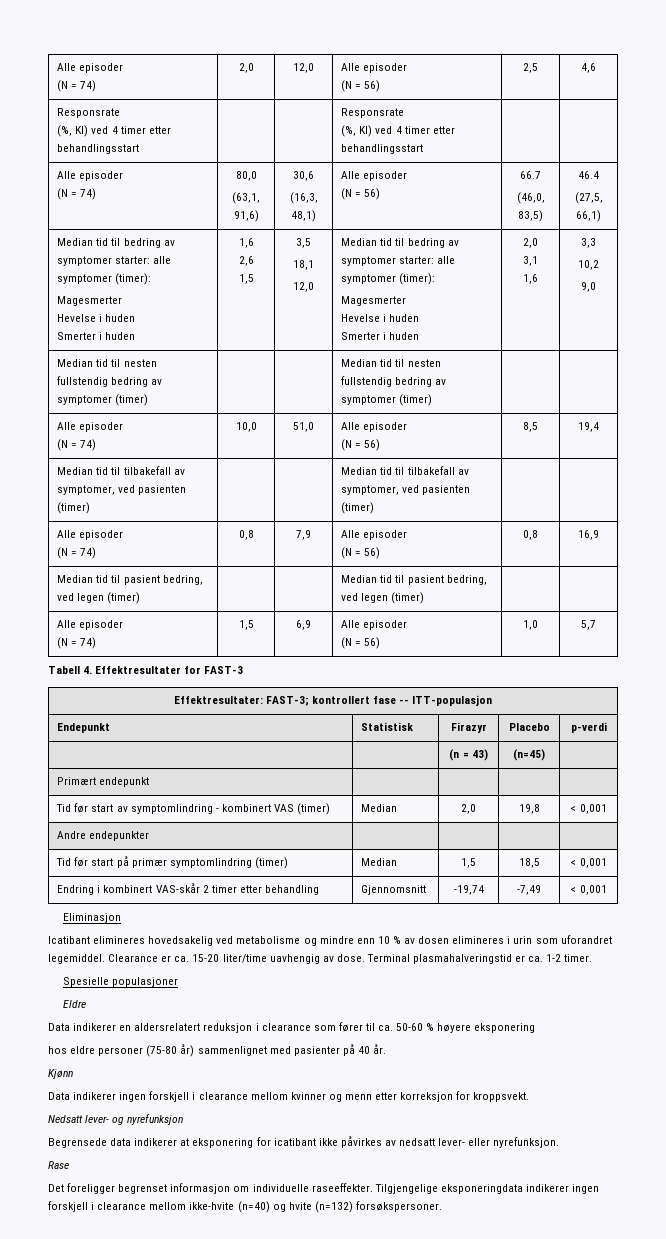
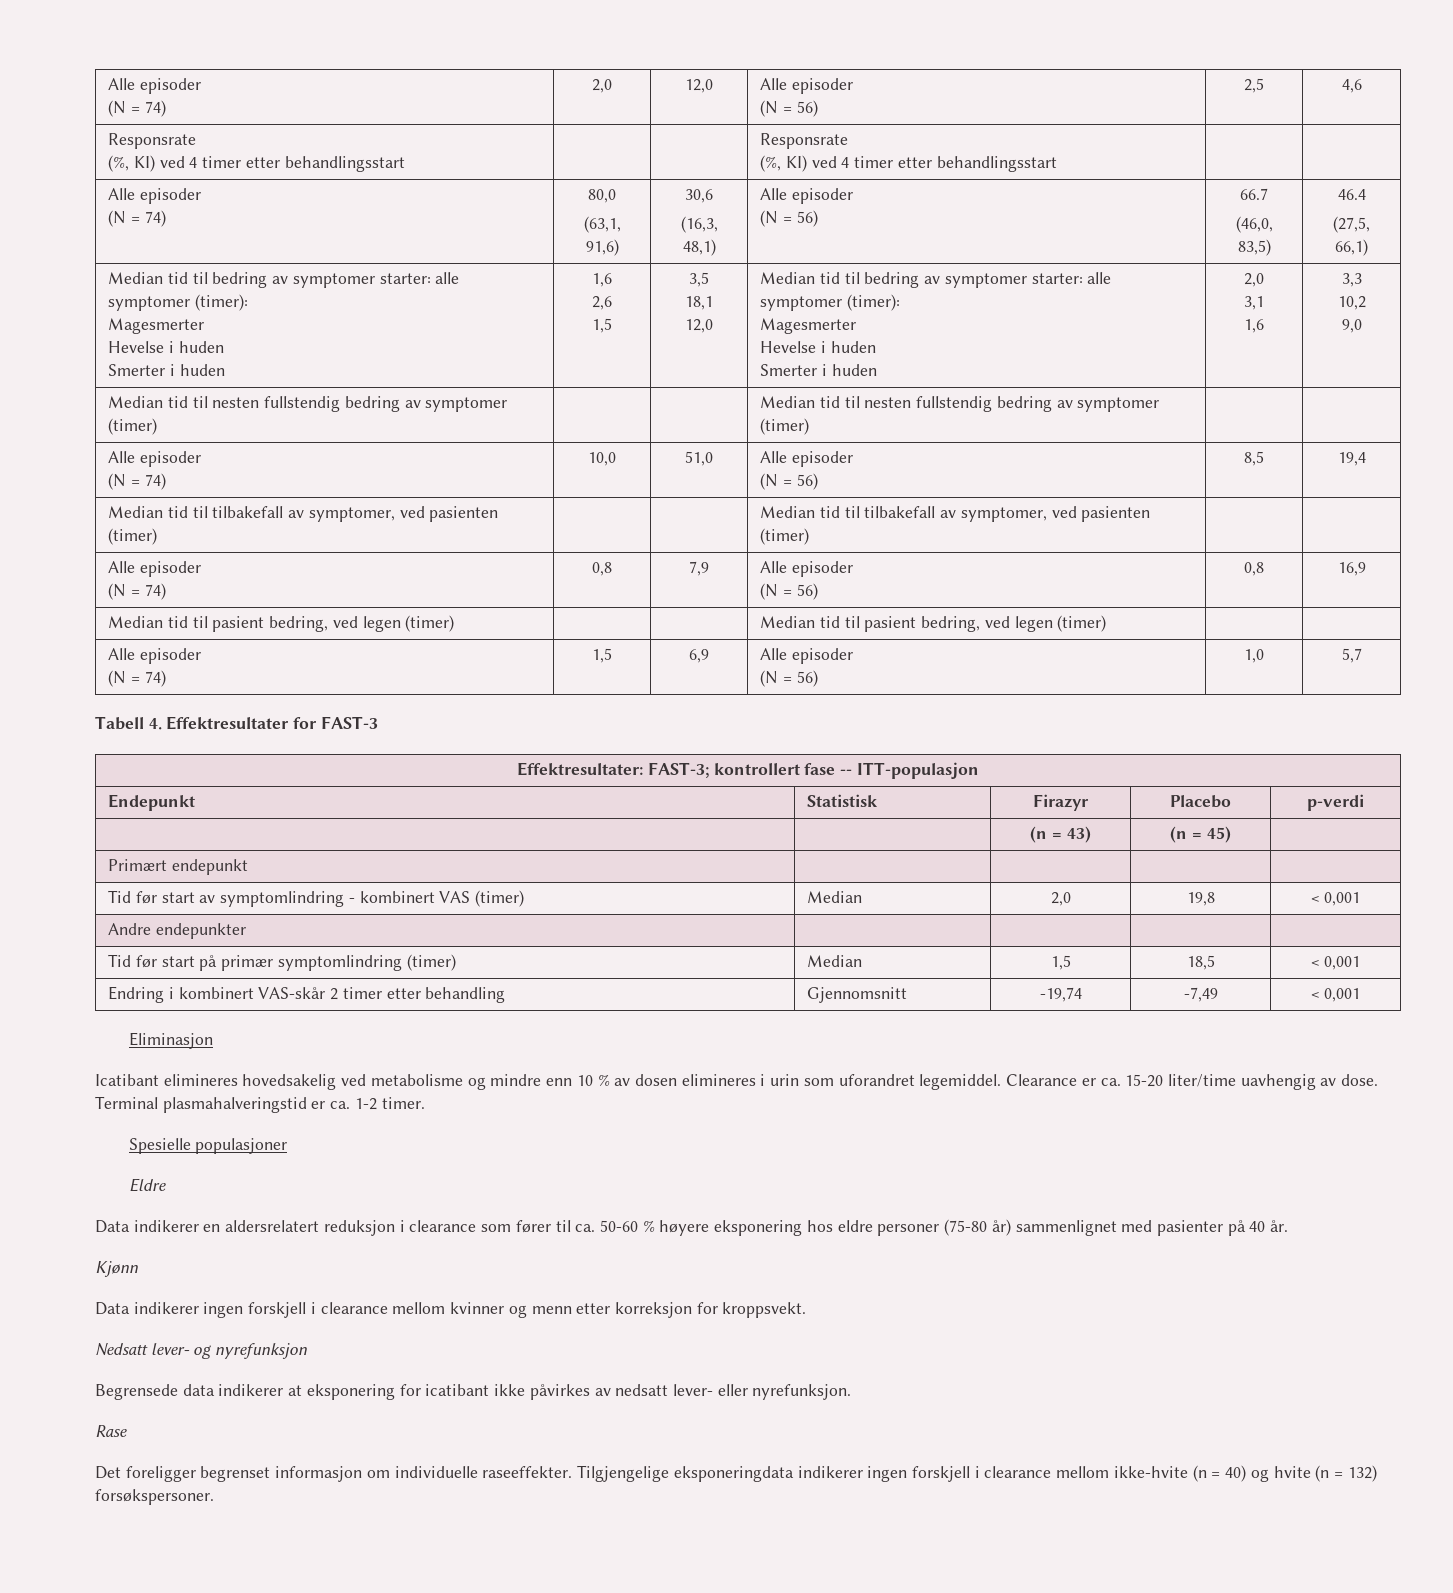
[513,749,545,761] (n=45) -> [1170,826,1231,843] (n = 45)
(536, 1028) // -> (803, 1228) none
[237,1201,353,1213] (n=40) og hvite (n=132) -> [1192,1465,1377,1482] (n = 40) og hvite (n = 132)

